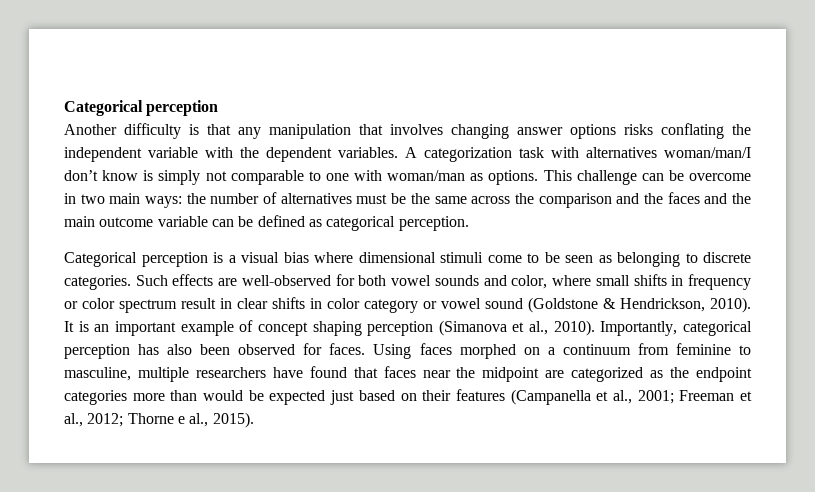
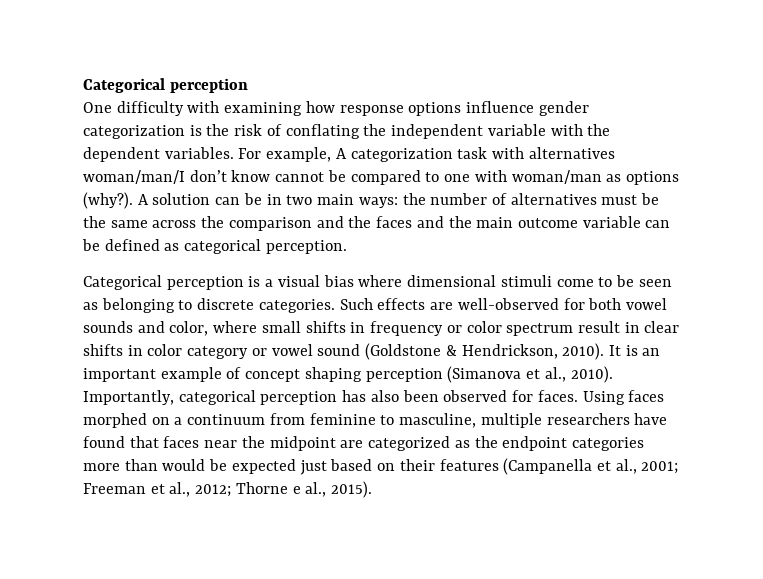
[64,123,653,139] Another difficulty is that any manipulation that involves changing answer options risks -> [83,101,589,116] [83,124,282,139] One difficulty with examining how response options influence gender categorization is the risk of
(398, 152) none -> [238,147,332,162] For example,
[143,170,304,185] is simply not comparable -> [275,170,421,185] cannot be compared
[488,170,751,185] options. This challenge can be overcome -> [625,171,679,185] [83,192,262,209] options (why?). A solution can be

